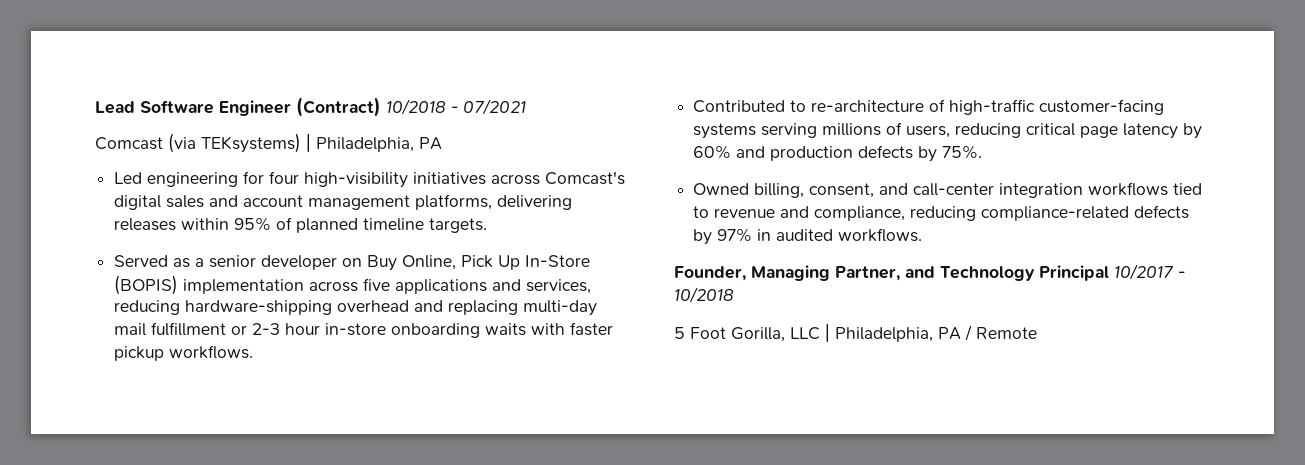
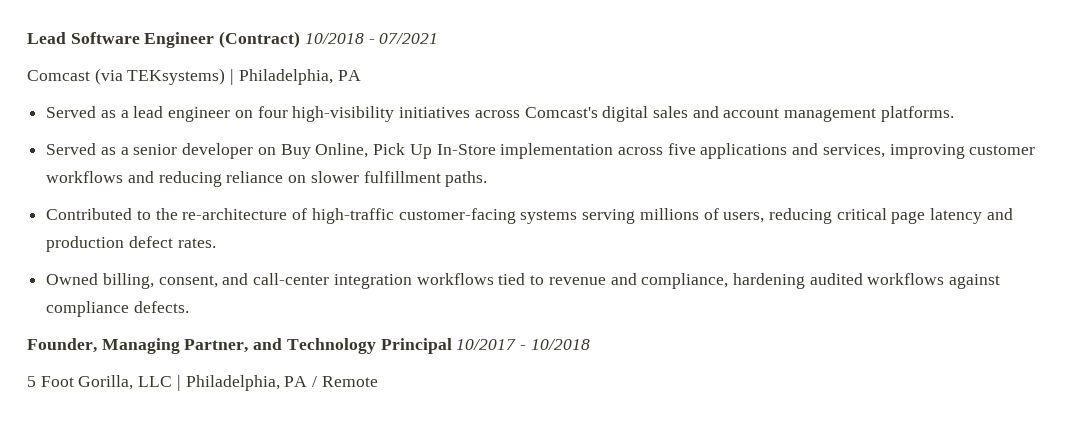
[114,171,265,187] Led engineering for -> [46,106,253,122] Served as a lead engineer on
[415,194,573,210] [114,217,488,233] platforms, delivering releases within 95% of planned timeline targets. -> [880,106,954,122] platforms.
[114,275,179,295] (BOPIS) -> (496, 149) none
[114,300,598,316] [114,322,614,338] [114,345,254,361] reducing hardware-shipping overhead and replacing multi-day mail fulfillment or 2-3 hour in-store onboarding waits with faster pickup workflows. -> [889,144,1036,159] [46,171,488,187] improving customer workflows and reducing reliance on slower fulfillment paths.
(807, 106) none -> [155,208,178,220] the
[1183,123,1203,139] [693,145,983,162] by 60% and production defects by 75%. -> [986,208,1013,220] [46,236,216,252] and production defect rates.
[910,205,1190,221] [693,228,923,245] reducing compliance-related defects by 97% in audited workflows. -> [732,273,1001,289] [46,301,189,317] hardening audited workflows against compliance defects.

